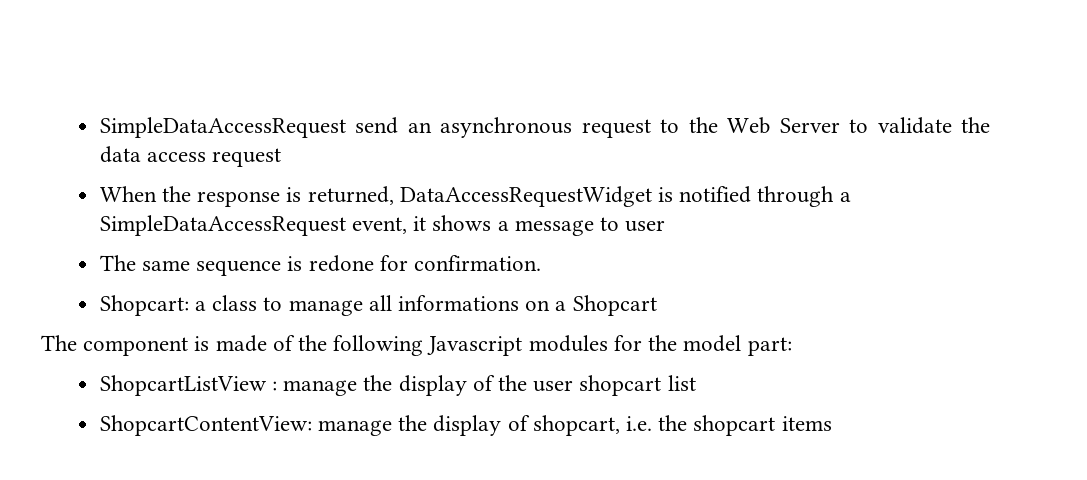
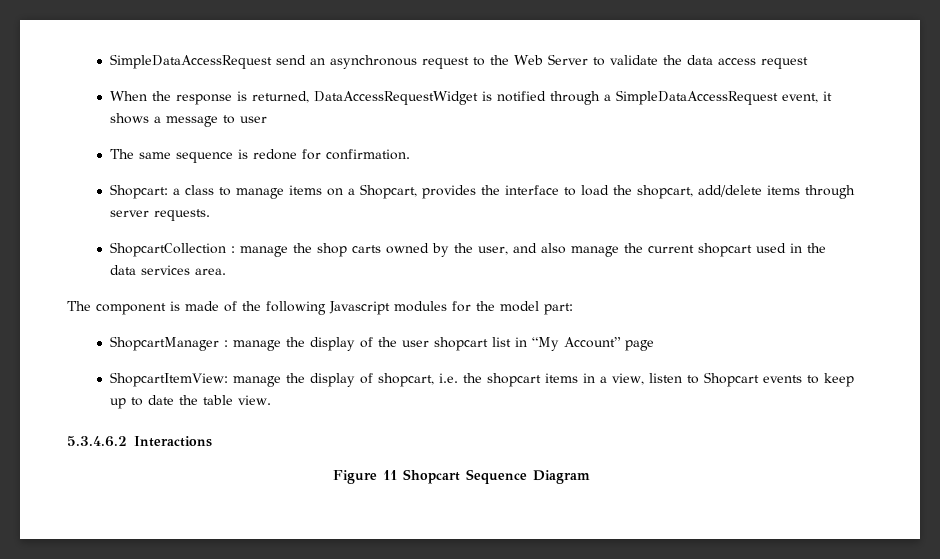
[368,295,657,316] all informations on a Shopcart -> [288,184,855,199] [109,209,210,221] [109,242,826,257] [109,265,226,275] items on a Shopcart, provides the interface to load the shopcart, add/delete items through server requests. // ShopcartCollection : manage the shop carts owned by the user, and also manage the current shopcart used in the data services area.
[99,375,267,396] ShopcartListView -> [109,336,219,351] ShopcartManager
[99,415,312,436] // ShopcartContentView: -> [514,337,654,351] [109,372,228,387] in “My Account” page // ShopcartItemView:
(832, 423) none -> [582,372,854,387] [109,395,271,409] [67,436,212,447] [332,469,590,484] in a view, listen to Shopcart events to keep up to date the table view. // 5.3.4.6.2 Interactions // Figure 11 Shopcart Sequence Diagram

